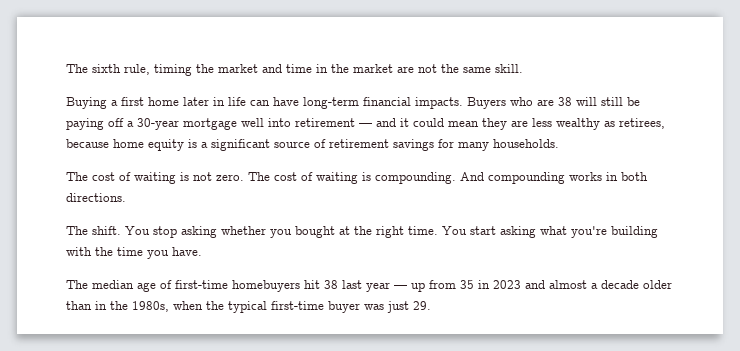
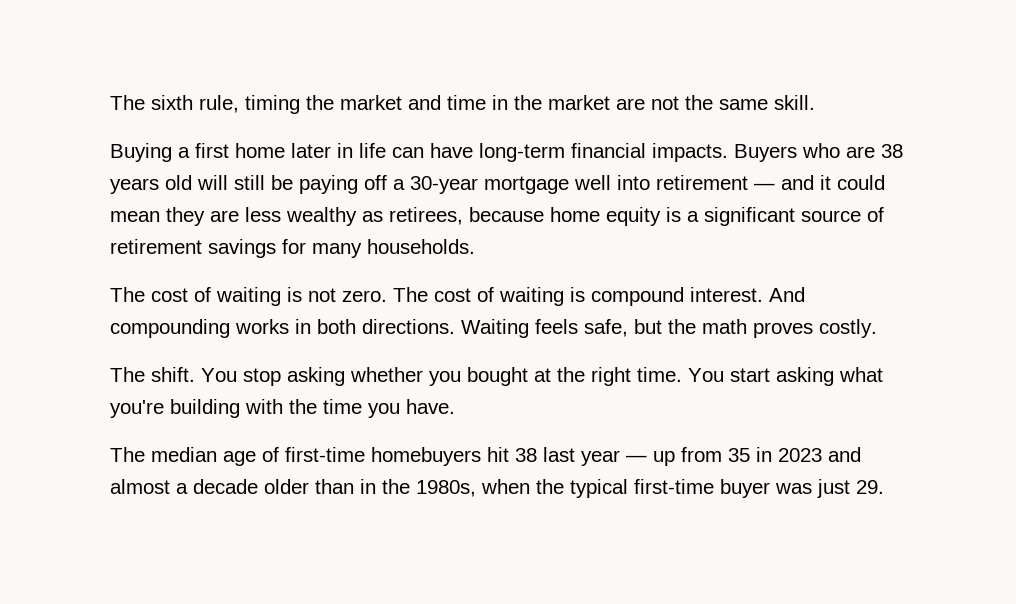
(572, 101) none -> [110,175,192,194] years old
[375,172,456,184] compounding. -> [591,287,763,306] compound interest.
(126, 197) none -> [461,319,877,338] Waiting feels safe, but the math proves costly.

